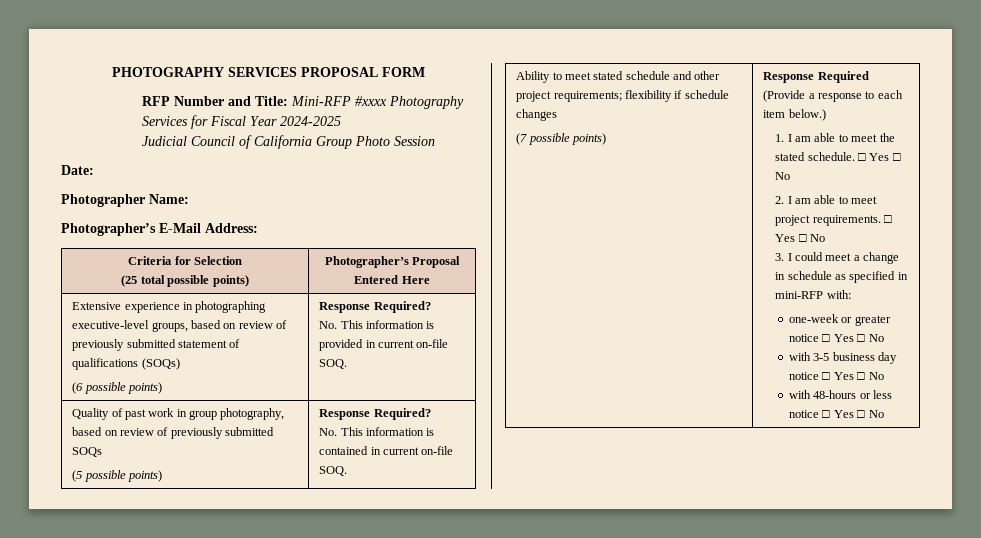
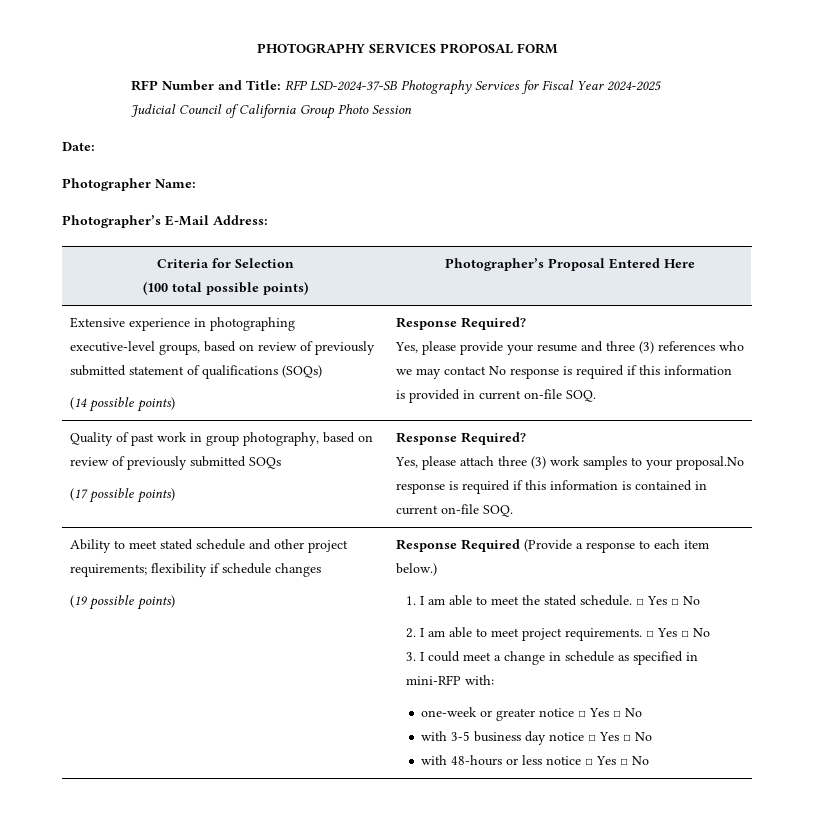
[291,96,388,106] Mini-RFP #xxxx -> [284,80,397,91] RFP LSD-2024-37-SB
[121,275,138,287] (25 -> [143,281,168,295] (100
[72,382,162,394] [319,301,431,313] [319,320,363,329] (6 possible points) | Response Required? // No. This -> [69,397,175,412] [395,317,526,330] [394,341,744,355] [395,365,660,379] (14 possible points) | Response Required? // Yes, please provide your resume and three (3) references who we may contact No response is required if this
[72,470,162,482] [319,408,431,420] [319,427,363,436] (5 possible points) | Response Required? // No. This -> [69,488,175,503] [395,432,526,445] [394,456,744,470] [395,480,546,494] (17 possible points) | Response Required? // Yes, please attach three (3) work samples to your proposal.No response is required if this
[516,133,528,145] (7 -> [69,595,88,608] (19

